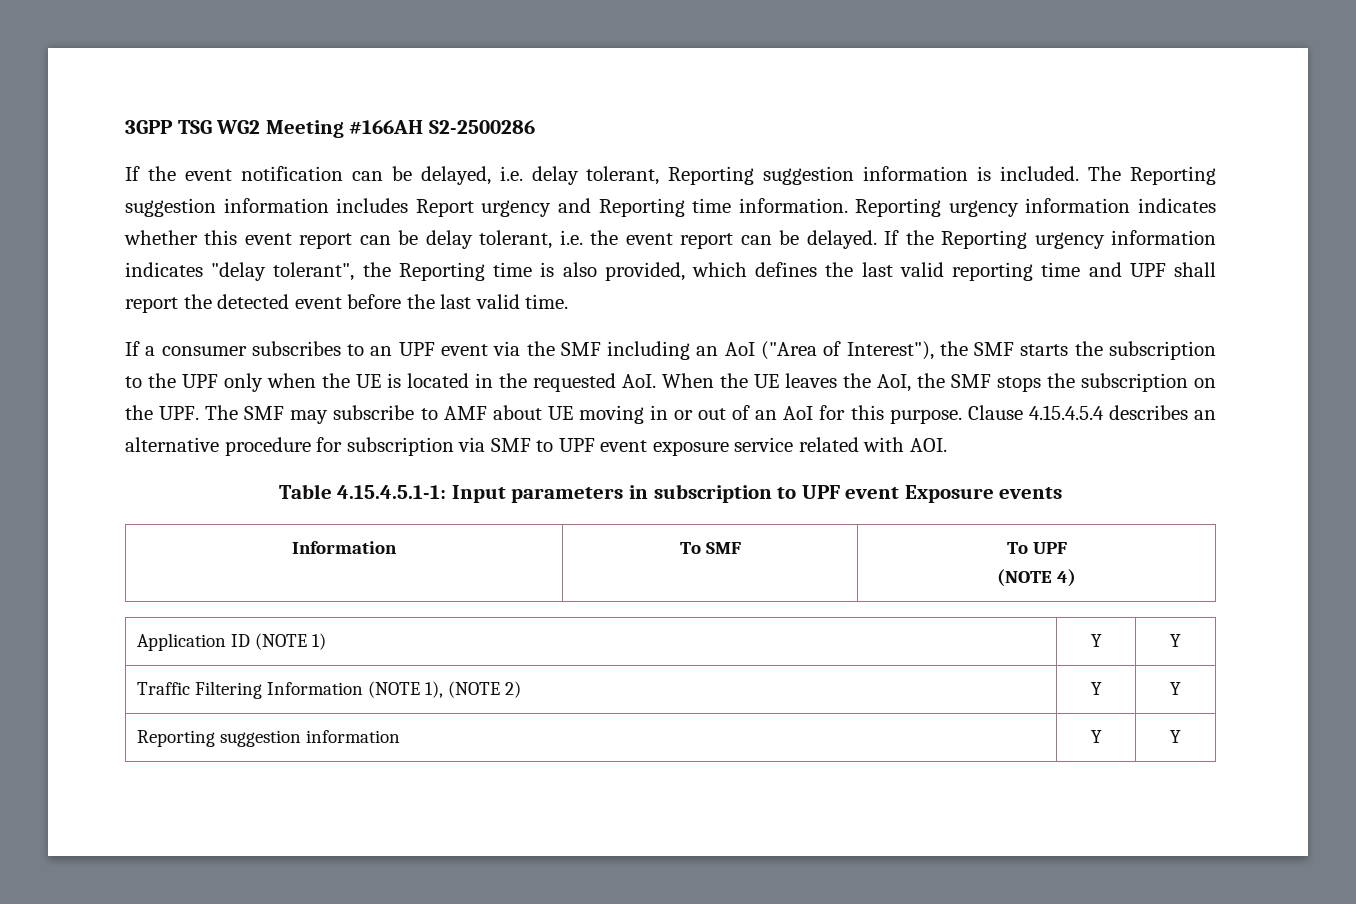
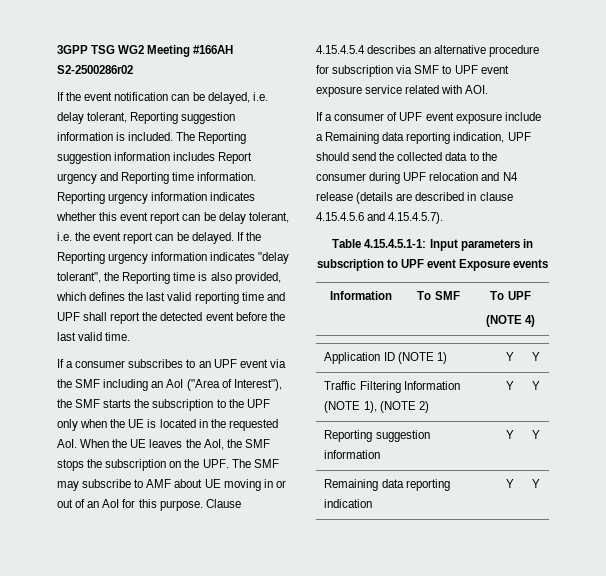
[428,120,535,134] S2-2500286 -> [57,65,133,74] S2-2500286r02
(947, 445) none -> [316,112,541,124] [316,132,531,144] [316,152,497,161] [316,172,518,184] [316,192,513,204] [316,212,444,224] // If a consumer of UPF event exposure include a Remaining data reporting indication, UPF should send the collected data to the consumer during UPF relocation and N4 release (details are described in clause 4.15.4.5.6 and 4.15.4.5.7).
(1181, 736) none -> [324,479,450,491] [324,499,373,508] [505,479,514,488] [531,479,540,488] // Remaining data reporting indication | Y | Y

